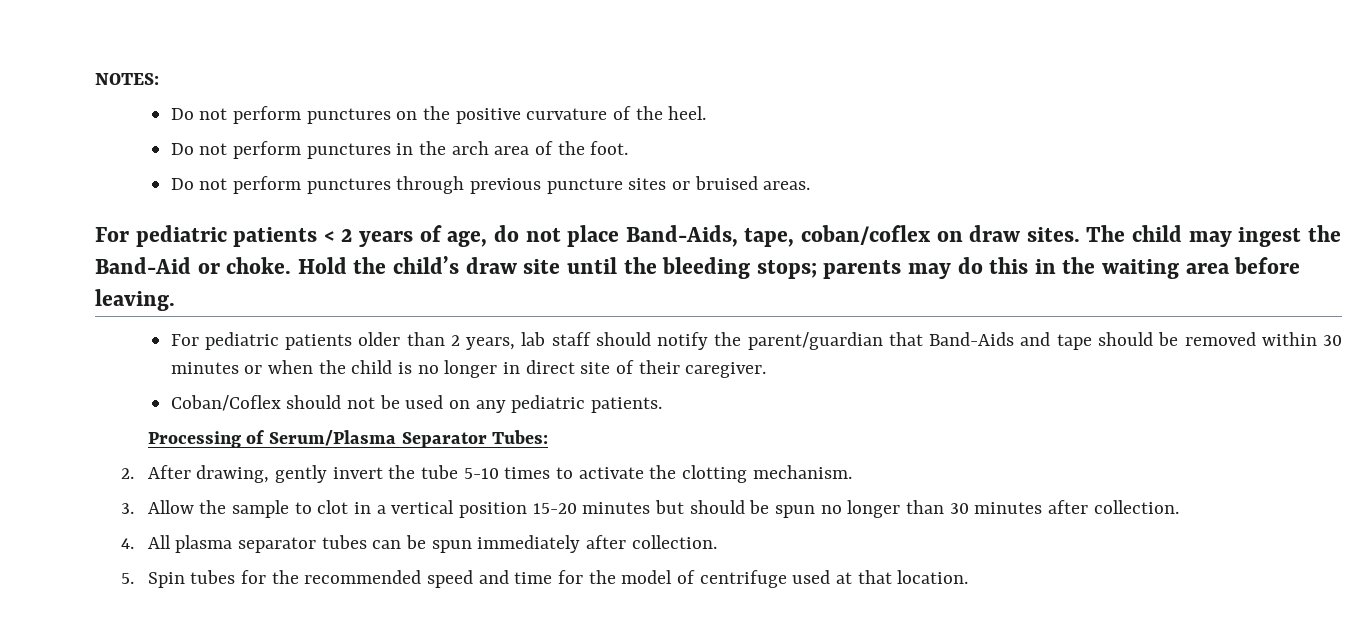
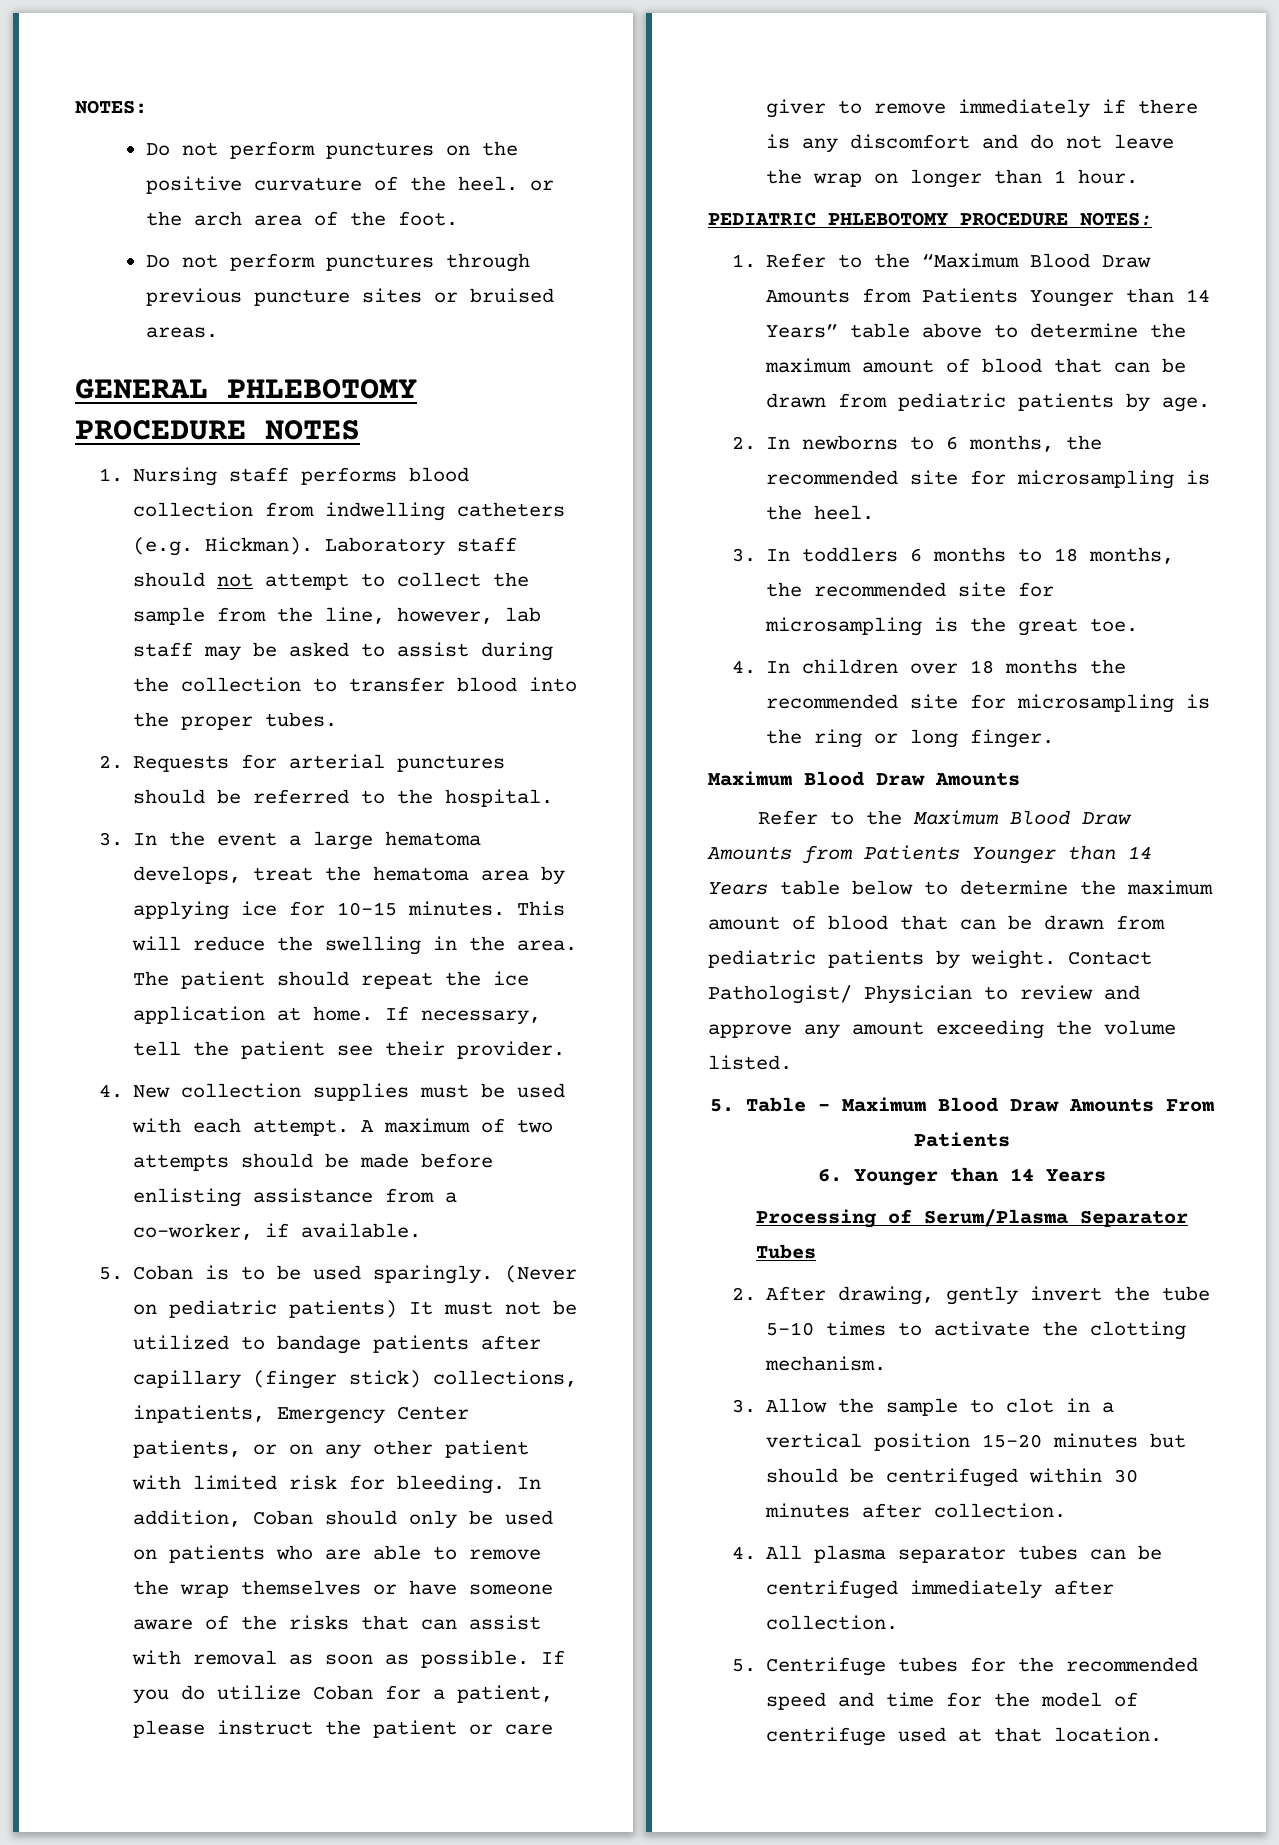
[170,141,414,159] // Do not perform punctures in -> [529,180,554,191] or
[95,225,1341,247] [95,256,1301,279] [95,289,175,311] [170,332,1343,350] [170,360,767,378] [170,395,663,413] For pediatric patients < 2 years of age, do not place Band-Aids, tape, coban/coflex on draw sites. The child may ingest the Band-Aid or choke. Hold the child’s draw site until the bleeding stops; parents may do this in the waiting area before leaving. // For pediatric patients older than 2 years, lab staff should notify the parent/guardian that Band-Aids and tape should be removed within 30 minutes or when the child is no longer in direct site of their caregiver. // Coban/Coflex should not be used on any pediatric patients. -> [75,379,417,399] [75,420,360,440] [99,467,470,486] [133,502,566,521] [133,537,518,556] [133,572,530,590] [133,607,542,625] [133,642,554,661] [133,677,578,692] [133,712,338,730] [99,754,506,772] [133,789,554,807] [99,831,482,850] [133,866,566,885] [133,901,566,920] [132,936,578,955] [133,971,530,989] [133,1006,542,1025] [133,1041,566,1059] [99,1083,566,1101] [132,1118,554,1136] [133,1153,494,1171] [133,1188,458,1207] [133,1223,422,1240] [99,1265,578,1284] [133,1300,578,1318] [133,1335,542,1354] [133,1370,578,1389] [133,1405,470,1424] [133,1440,530,1459] [132,1475,542,1494] [133,1510,554,1529] [133,1545,542,1563] [133,1580,554,1598] [133,1615,542,1630] [132,1650,566,1668] [133,1685,554,1704] [133,1720,554,1738] [766,99,1199,118] [766,134,1175,153] [766,169,1139,188] [708,212,1152,226] [732,253,1152,268] [766,288,1211,307] [766,323,1187,338] [765,358,1187,373] [766,393,1211,412] [732,435,1103,452] [766,470,1211,489] [766,505,875,520] [732,547,1175,564] [766,582,1055,597] [765,617,1139,636] [732,659,1127,674] [766,694,1211,713] [766,729,1055,748] [708,771,1020,786] [758,810,1133,825] [707,845,1152,864] [708,880,1213,895] [708,915,1165,930] [708,950,1152,969] [708,985,1140,1004] [708,1020,1176,1039] [708,1055,792,1070] [710,1097,1214,1112] [914,1132,1010,1147] [818,1167,1106,1186] GENERAL PHLEBOTOMY PROCEDURE NOTES // 1. Nursing staff performs blood collection from indwelling catheters (e.g. Hickman). Laboratory staff should not attempt to collect the sample from the line, however, lab staff may be asked to assist during the collection to transfer blood into the proper tubes. // 2. Requests for arterial punctures should be referred to the hospital. // 3. In the event a large hematoma develops, treat the hematoma area by applying ice for 10-15 minutes. This will reduce the swelling in the area. The patient should repeat the ice application at home. If necessary, tell the patient see their provider. // 4. New collection supplies must be used with each attempt. A maximum of two attempts should be made before enlisting assistance from a co-worker, if available. // 5. Coban is to be used sparingly. (Never on pediatric patients) It must not be utilized to bandage patients after capillary (finger stick) collections, inpatients, Emergency Center patients, or on any other patient with limited risk for bleeding. In addition, Coban should only be used on patients who are able to remove the wrap themselves or have someone aware of the risks that can assist with removal as soon as possible. If you do utilize Coban for a patient, please instruct the patient or care giver to remove immediately if there is any discomfort and do not leave the wrap on longer than 1 hour. // PEDIATRIC PHLEBOTOMY PROCEDURE NOTES: // 1. Refer to the “Maximum Blood Draw Amounts from Patients Younger than 14 Years” table above to determine the maximum amount of blood that can be drawn from pediatric patients by age. // 2. In newborns to 6 months, the recommended site for microsampling is the heel. // 3. In toddlers 6 months to 18 months, the recommended site for microsampling is the great toe. // 4. In children over 18 months the recommended site for microsampling is the ring or long finger. // Maximum Blood Draw Amounts // Refer to the Maximum Blood Draw Amounts from Patients Younger than 14 Years table below to determine the maximum amount of blood that can be drawn from pediatric patients by weight. Contact Pathologist/ Physician to review and approve any amount exceeding the volume listed. // 5. Table - Maximum Blood Draw Amounts From Patients // 6. Younger than 14 Years
[492,430,549,444] Tubes: -> [756,1244,817,1259] Tubes
[774,500,944,518] spun no longer than -> [886,1468,1103,1487] centrifuged within
[431,540,472,553] spun -> [766,1580,899,1599] centrifuged
[147,572,185,588] Spin -> [766,1657,887,1676] Centrifuge

